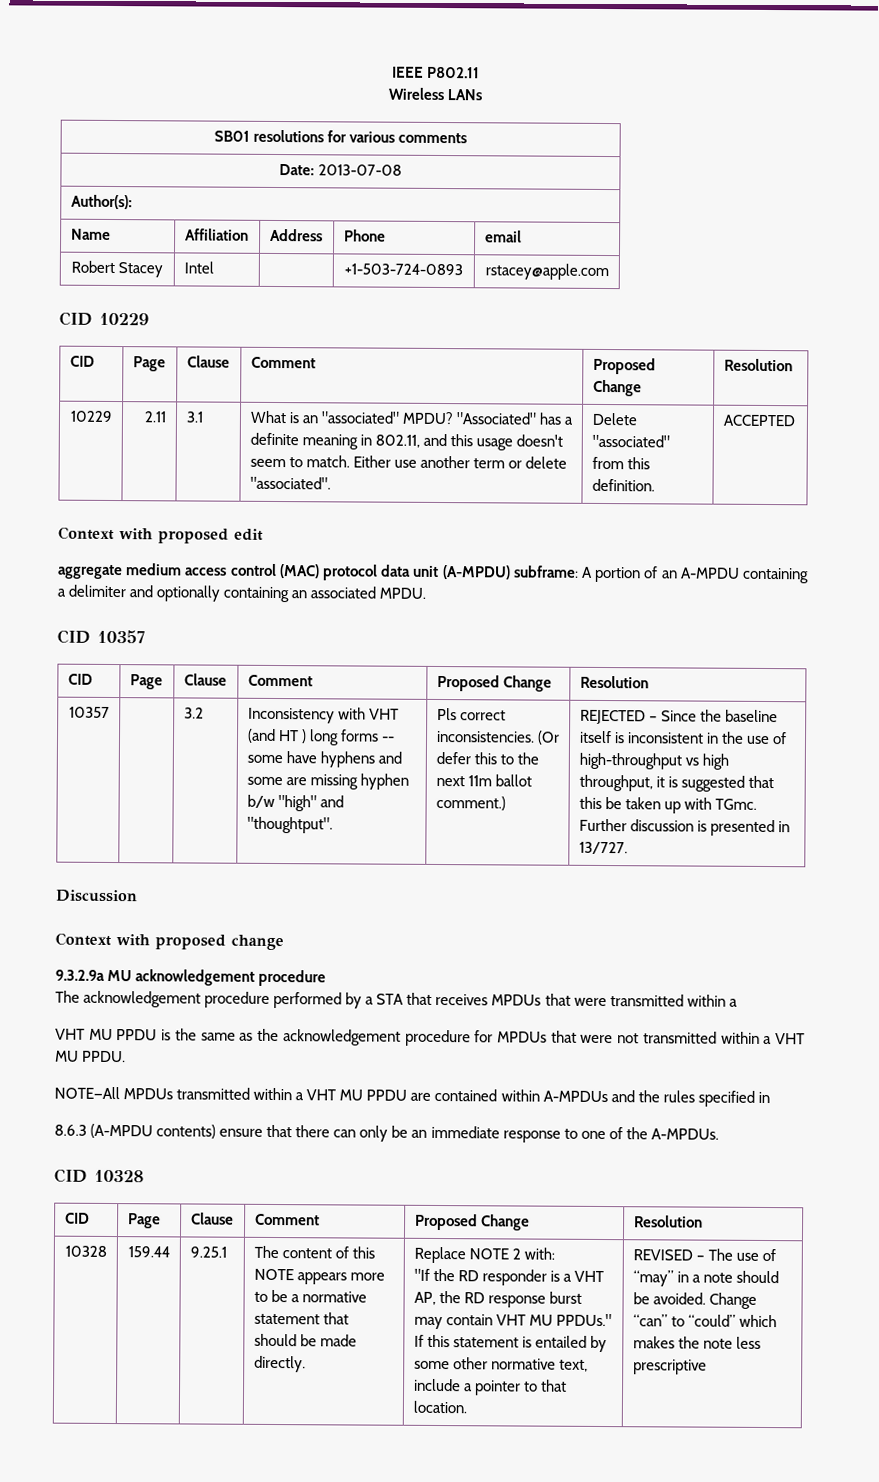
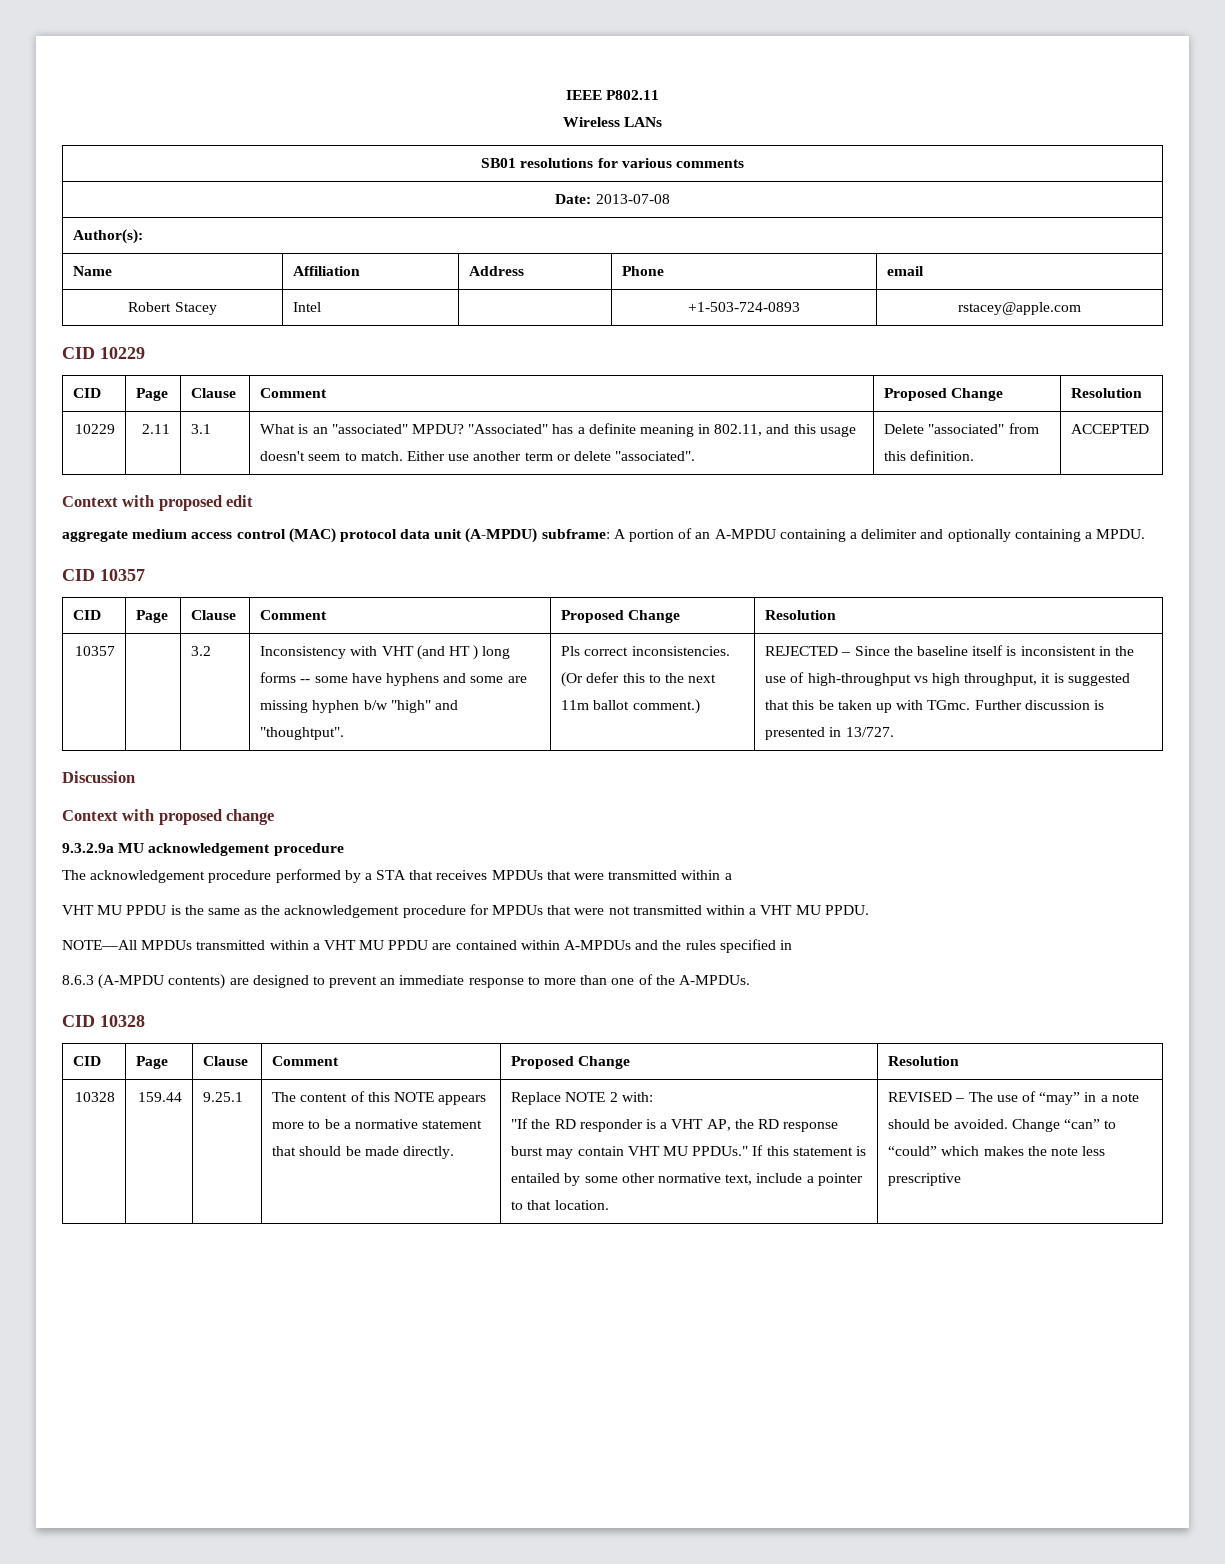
[291,586,377,599] an associated -> [1084,532,1092,539] a
[219,1124,409,1142] ensure that there can only be -> [229,975,378,988] are designed to prevent
(578, 1133) none -> [544,975,608,985] more than

